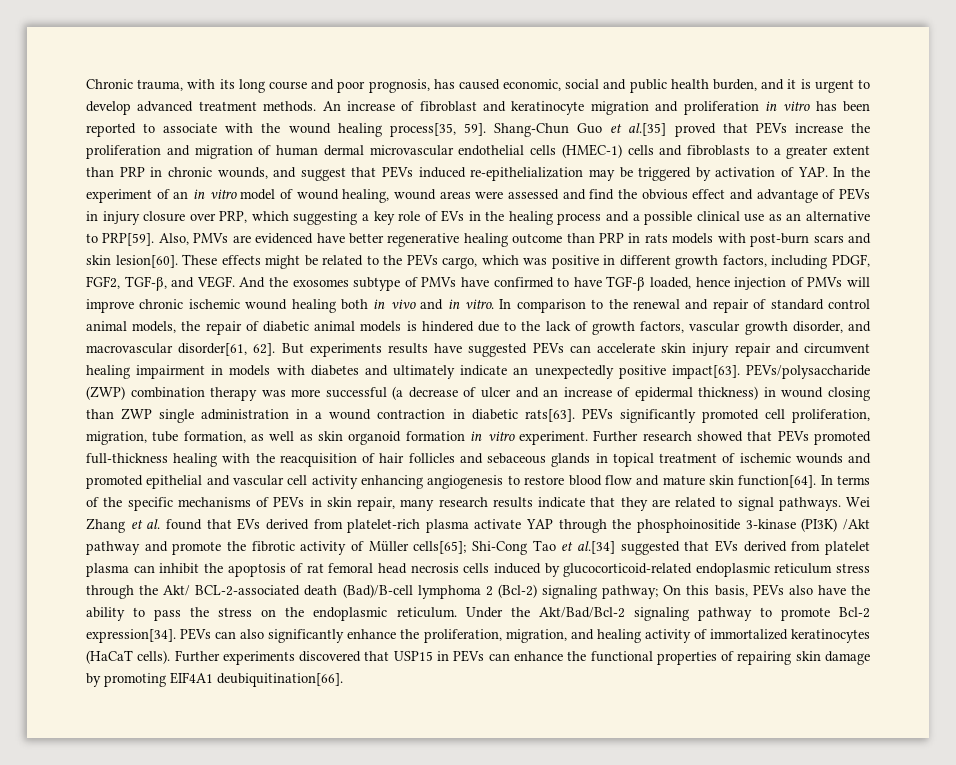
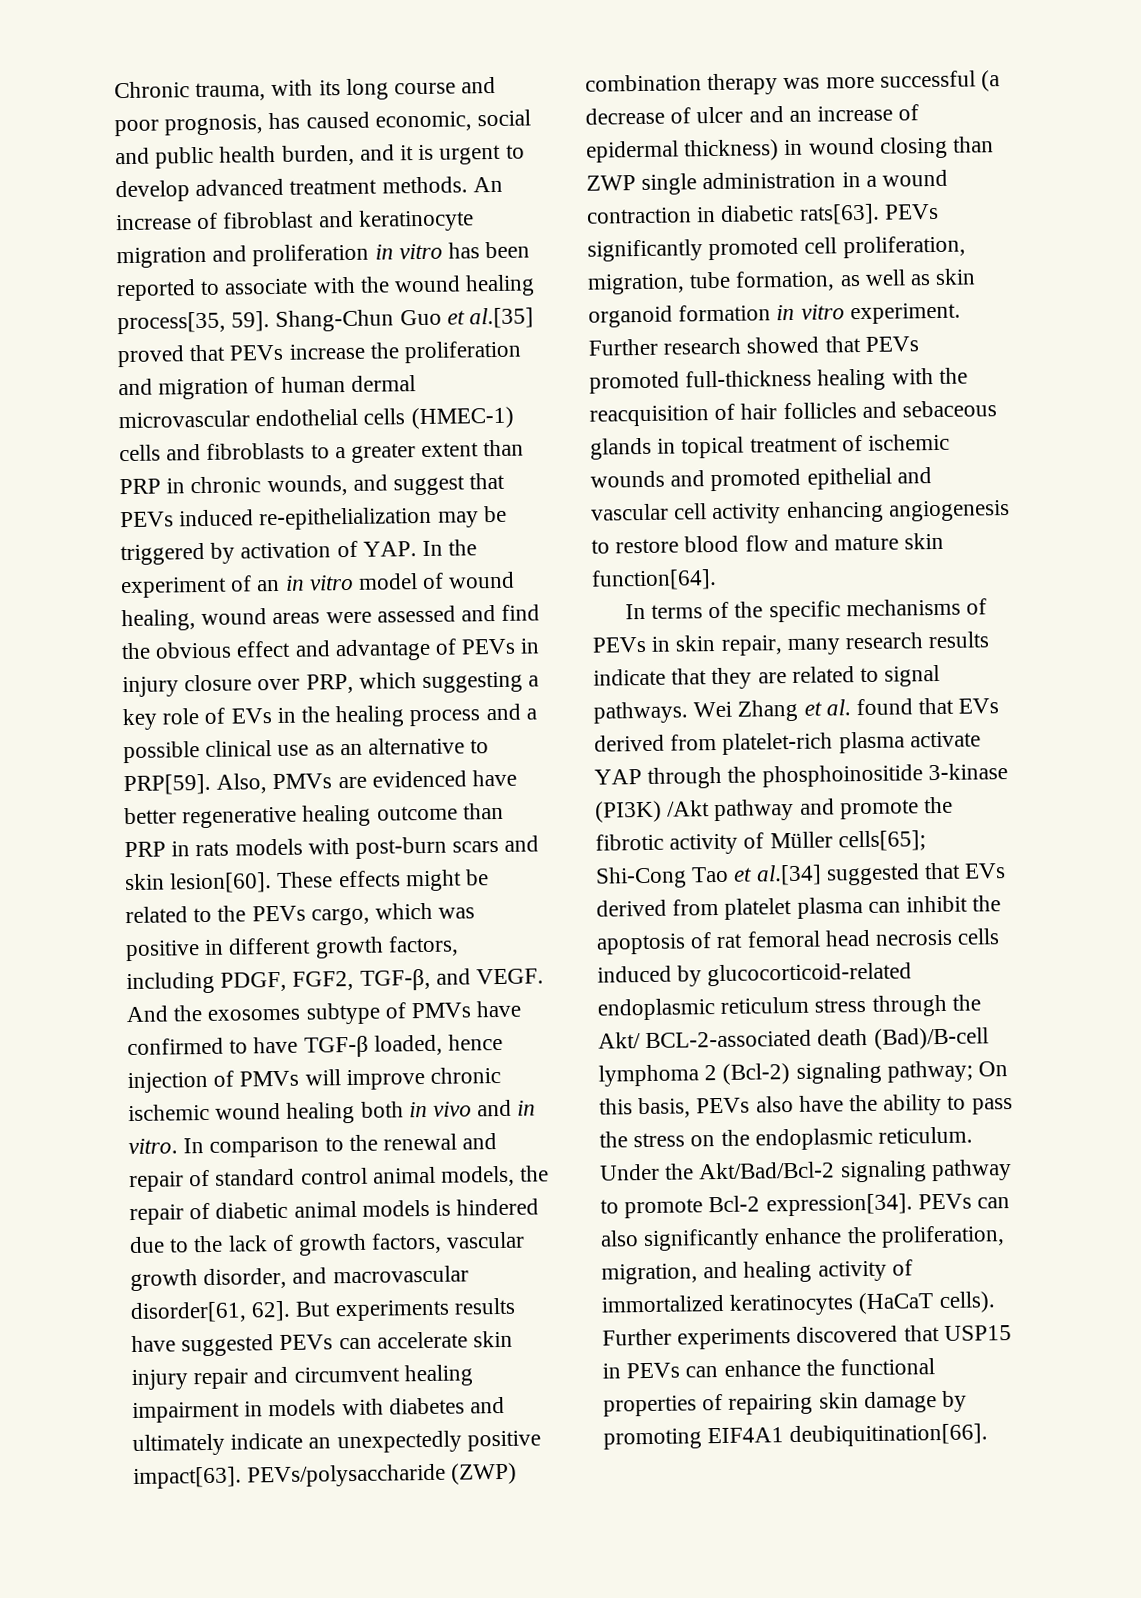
(817, 481) none -> (717, 579) //

